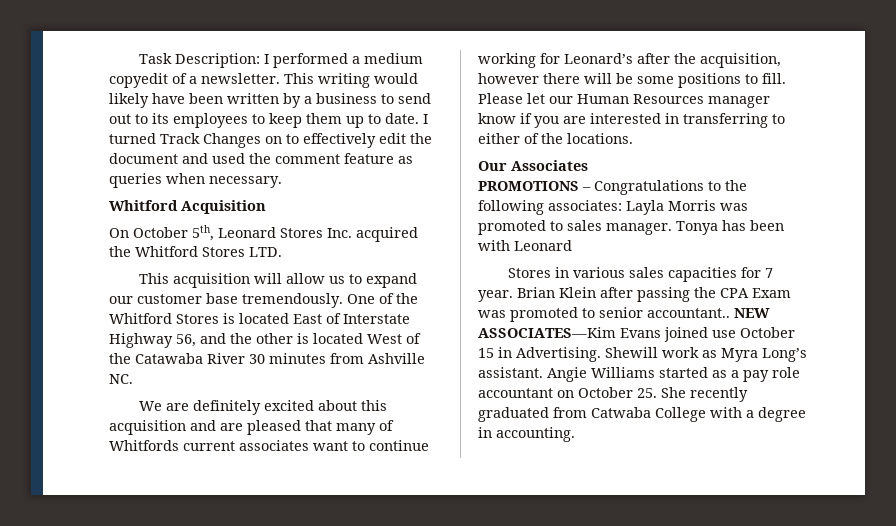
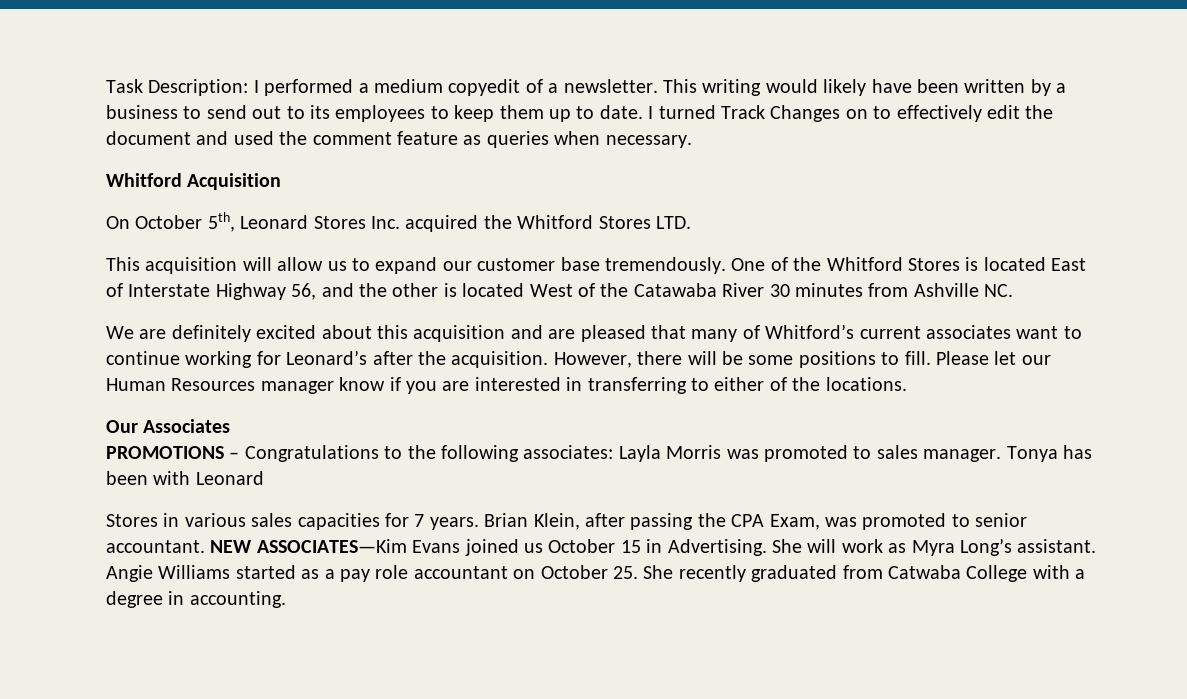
[109,440,179,451] Whitfords -> [765,324,855,339] Whitford’s
[700,53,781,68] [478,73,539,84] acquisition, however -> [451,351,632,368] acquisition. However,
[478,287,596,302] year. Brian Klein -> [429,513,580,530] years. Brian Klein,
[752,288,791,298] Exam -> [769,514,820,530] Exam,
[647,308,730,318] accountant.. -> [106,540,205,553] accountant.
[712,330,736,338] use -> [524,543,543,553] us
[605,347,658,358] Shewill -> [771,539,837,553] She will

